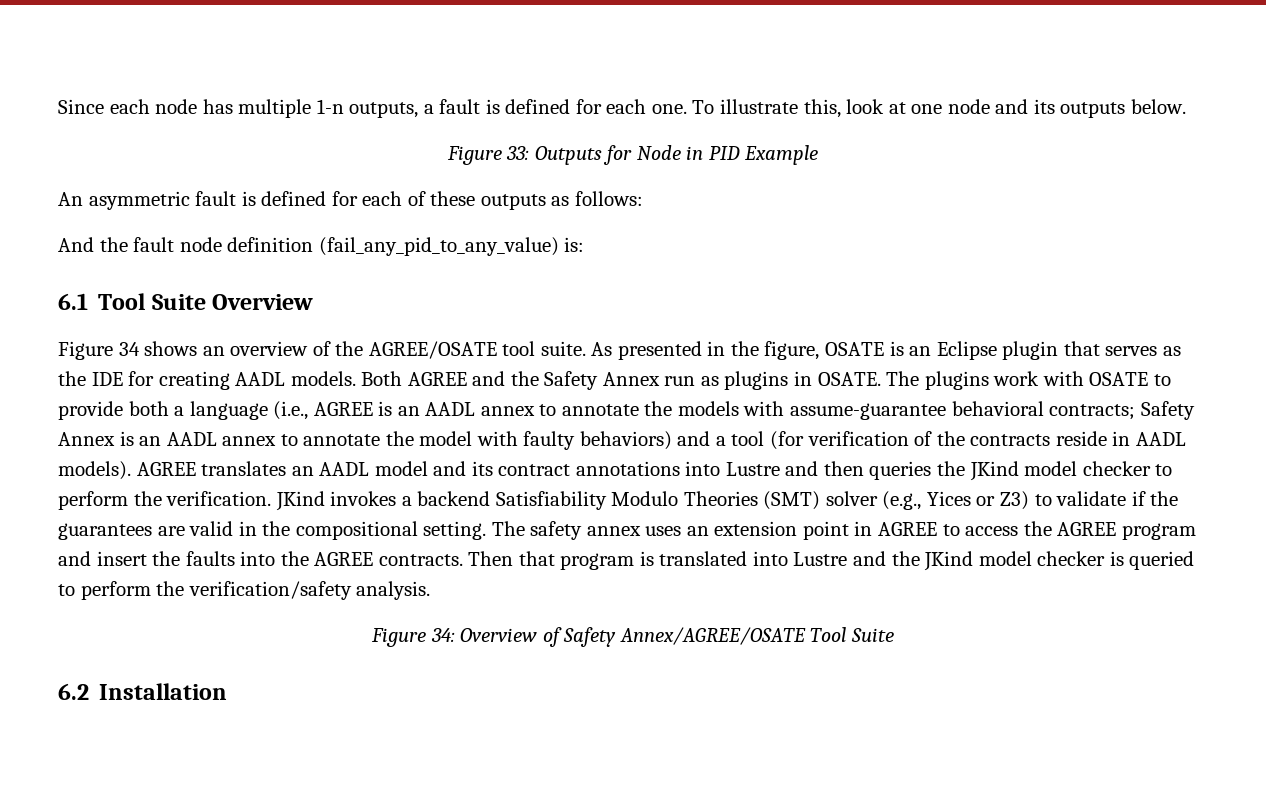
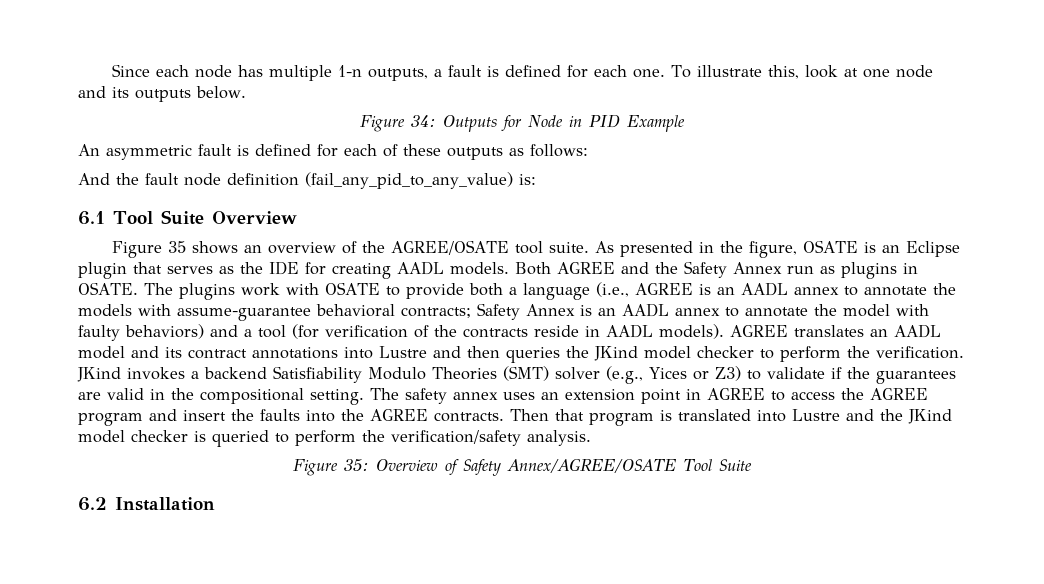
[506,146,530,160] 33: -> [411,115,436,127] 34:
[118,342,140,356] 34 -> [167,241,186,253] 35
[430,628,455,642] 34: -> [344,459,370,472] 35:

